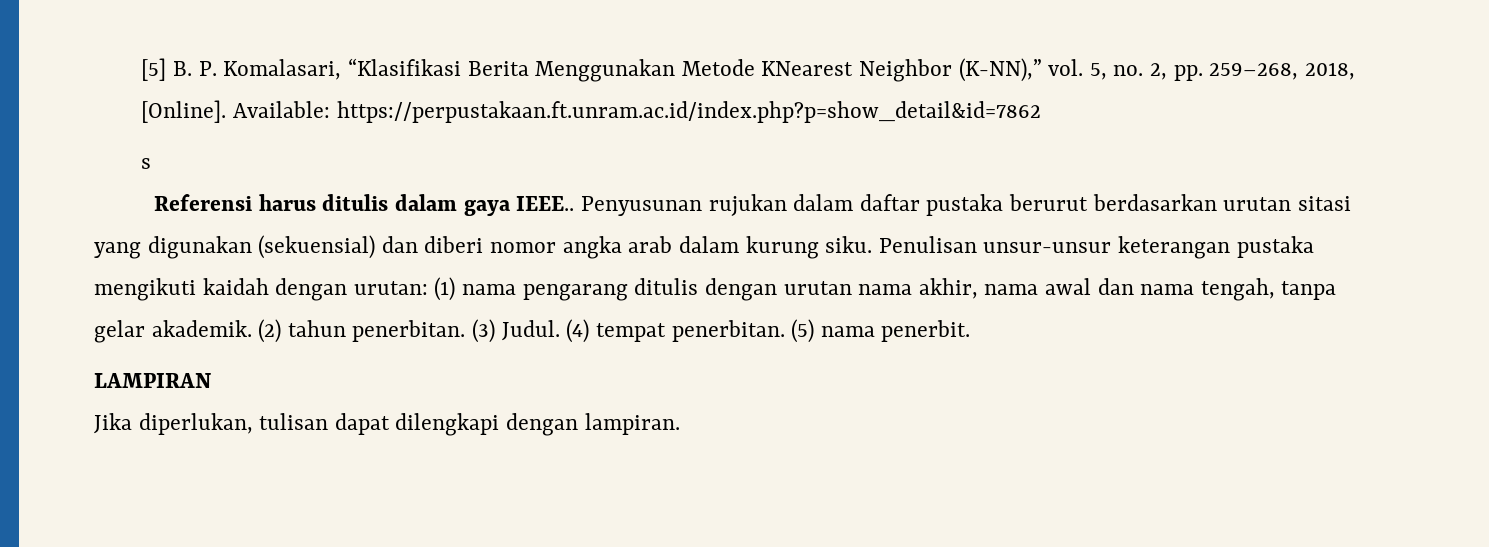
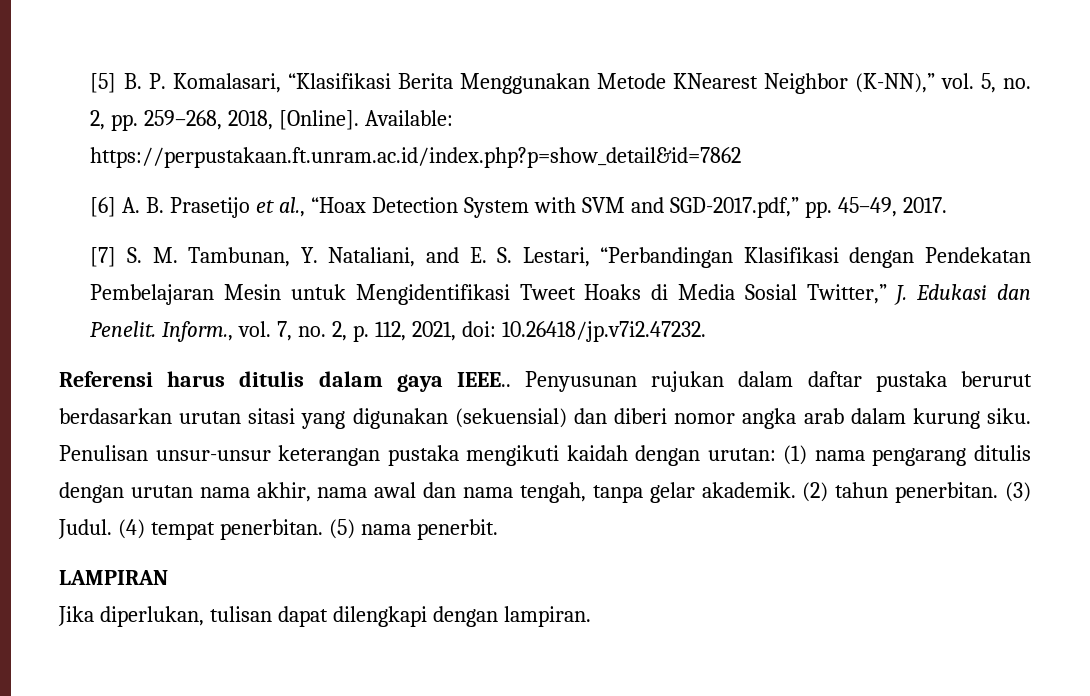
[141,158,152,169] s -> [90,197,947,218] [90,247,1031,268] [90,284,1032,305] [90,321,706,342] [6] A. B. Prasetijo et al., “Hoax Detection System with SVM and SGD-2017.pdf,” pp. 45–49, 2017. // [7] S. M. Tambunan, Y. Nataliani, and E. S. Lestari, “Perbandingan Klasifikasi dengan Pendekatan Pembelajaran Mesin untuk Mengidentifikasi Tweet Hoaks di Media Sosial Twitter,” J. Edukasi dan Penelit. Inform., vol. 7, no. 2, p. 112, 2021, doi: 10.26418/jp.v7i2.47232.

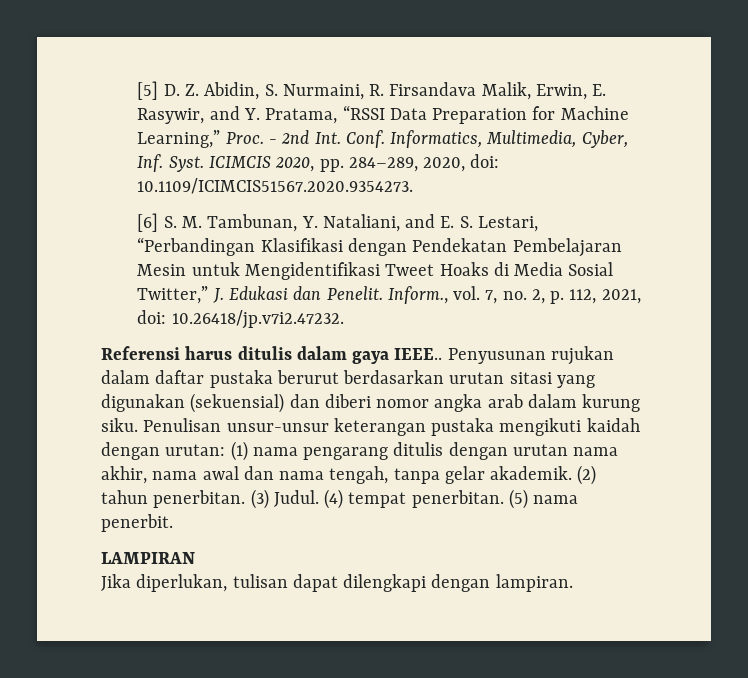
[123,73,1031,94] [90,110,454,131] [90,147,742,168] [90,197,947,218] [90,247,117,267] B. P. Komalasari, “Klasifikasi Berita Menggunakan Metode KNearest Neighbor (K-NN),” vol. 5, no. 2, pp. 259–268, 2018, [Online]. Available: https://perpustakaan.ft.unram.ac.id/index.php?p=show_detail&id=7862 // [6] A. B. Prasetijo et al., “Hoax Detection System with SVM and SGD-2017.pdf,” pp. 45–49, 2017. // [7] -> [163,82,607,100] [137,105,629,124] [137,130,628,148] [137,154,500,172] [137,178,414,194] [137,213,159,232] D. Z. Abidin, S. Nurmaini, R. Firsandava Malik, Erwin, E. Rasywir, and Y. Pratama, “RSSI Data Preparation for Machine Learning,” Proc. - 2nd Int. Conf. Informatics, Multimedia, Cyber, Inf. Syst. ICIMCIS 2020, pp. 284–289, 2020, doi: 10.1109/ICIMCIS51567.2020.9354273. // [6]

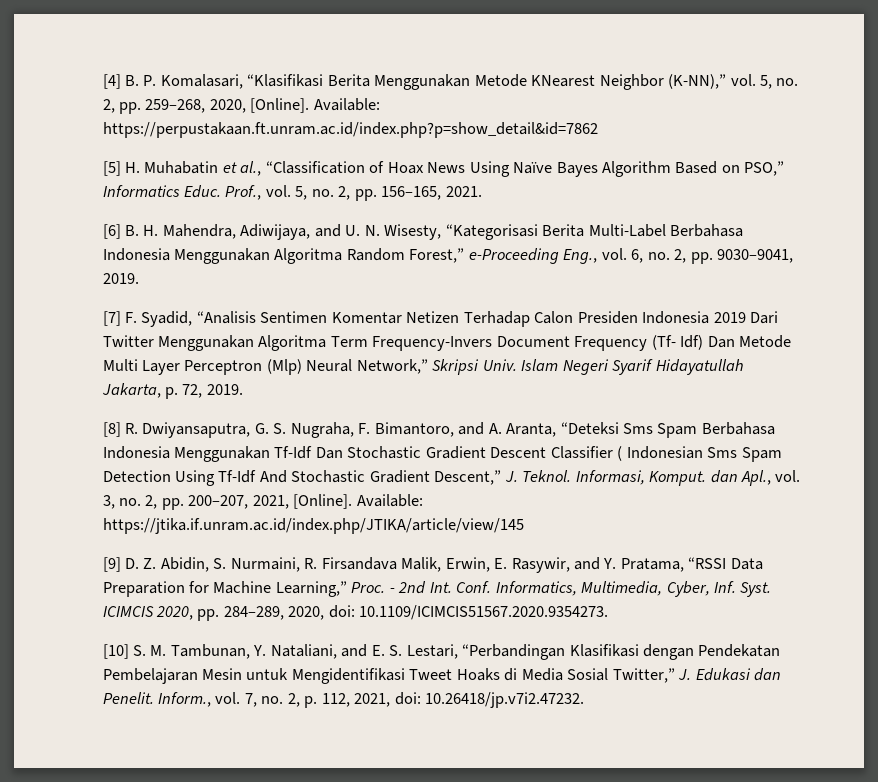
[137,81,159,100] [5] -> [102,74,799,90] [102,98,380,114] [102,122,598,138] [102,161,785,177] [102,185,482,201] [102,224,744,240] [102,248,794,264] [102,273,139,284] [102,311,779,327] [102,335,792,351] [102,359,744,375] [101,383,243,399] [102,422,775,438] [102,446,782,462] [102,470,801,486] [102,494,423,510] [102,518,524,534] [102,557,121,572] [4] B. P. Komalasari, “Klasifikasi Berita Menggunakan Metode KNearest Neighbor (K-NN),” vol. 5, no. 2, pp. 259–268, 2020, [Online]. Available: https://perpustakaan.ft.unram.ac.id/index.php?p=show_detail&id=7862 // [5] H. Muhabatin et al., “Classification of Hoax News Using Naïve Bayes Algorithm Based on PSO,” Informatics Educ. Prof., vol. 5, no. 2, pp. 156–165, 2021. // [6] B. H. Mahendra, Adiwijaya, and U. N. Wisesty, “Kategorisasi Berita Multi-Label Berbahasa Indonesia Menggunakan Algoritma Random Forest,” e-Proceeding Eng., vol. 6, no. 2, pp. 9030–9041, 2019. // [7] F. Syadid, “Analisis Sentimen Komentar Netizen Terhadap Calon Presiden Indonesia 2019 Dari Twitter Menggunakan Algoritma Term Frequency-Invers Document Frequency (Tf- Idf) Dan Metode Multi Layer Perceptron (Mlp) Neural Network,” Skripsi Univ. Islam Negeri Syarif Hidayatullah Jakarta, p. 72, 2019. // [8] R. Dwiyansaputra, G. S. Nugraha, F. Bimantoro, and A. Aranta, “Deteksi Sms Spam Berbahasa Indonesia Menggunakan Tf-Idf Dan Stochastic Gradient Descent Classifier ( Indonesian Sms Spam Detection Using Tf-Idf And Stochastic Gradient Descent,” J. Teknol. Informasi, Komput. dan Apl., vol. 3, no. 2, pp. 200–207, 2021, [Online]. Available: https://jtika.if.unram.ac.id/index.php/JTIKA/article/view/145 // [9]
[137,213,159,232] [6] -> [102,644,129,659] [10]
[101,346,614,365] [101,370,595,388] [101,393,641,413] [101,418,640,436] [101,441,619,461] [101,465,597,485] [101,489,579,509] [101,514,173,532] [101,552,195,564] [101,574,573,592] // Referensi harus ditulis dalam gaya IEEE.. Penyusunan rujukan dalam daftar pustaka berurut berdasarkan urutan sitasi yang digunakan (sekuensial) dan diberi nomor angka arab dalam kurung siku. Penulisan unsur-unsur keterangan pustaka mengikuti kaidah dengan urutan: (1) nama pengarang ditulis dengan urutan nama akhir, nama awal dan nama tengah, tanpa gelar akademik. (2) tahun penerbitan. (3) Judul. (4) tempat penerbitan. (5) nama penerbit. // LAMPIRAN // Jika diperlukan, tulisan dapat dilengkapi dengan lampiran. -> (585, 700) none

